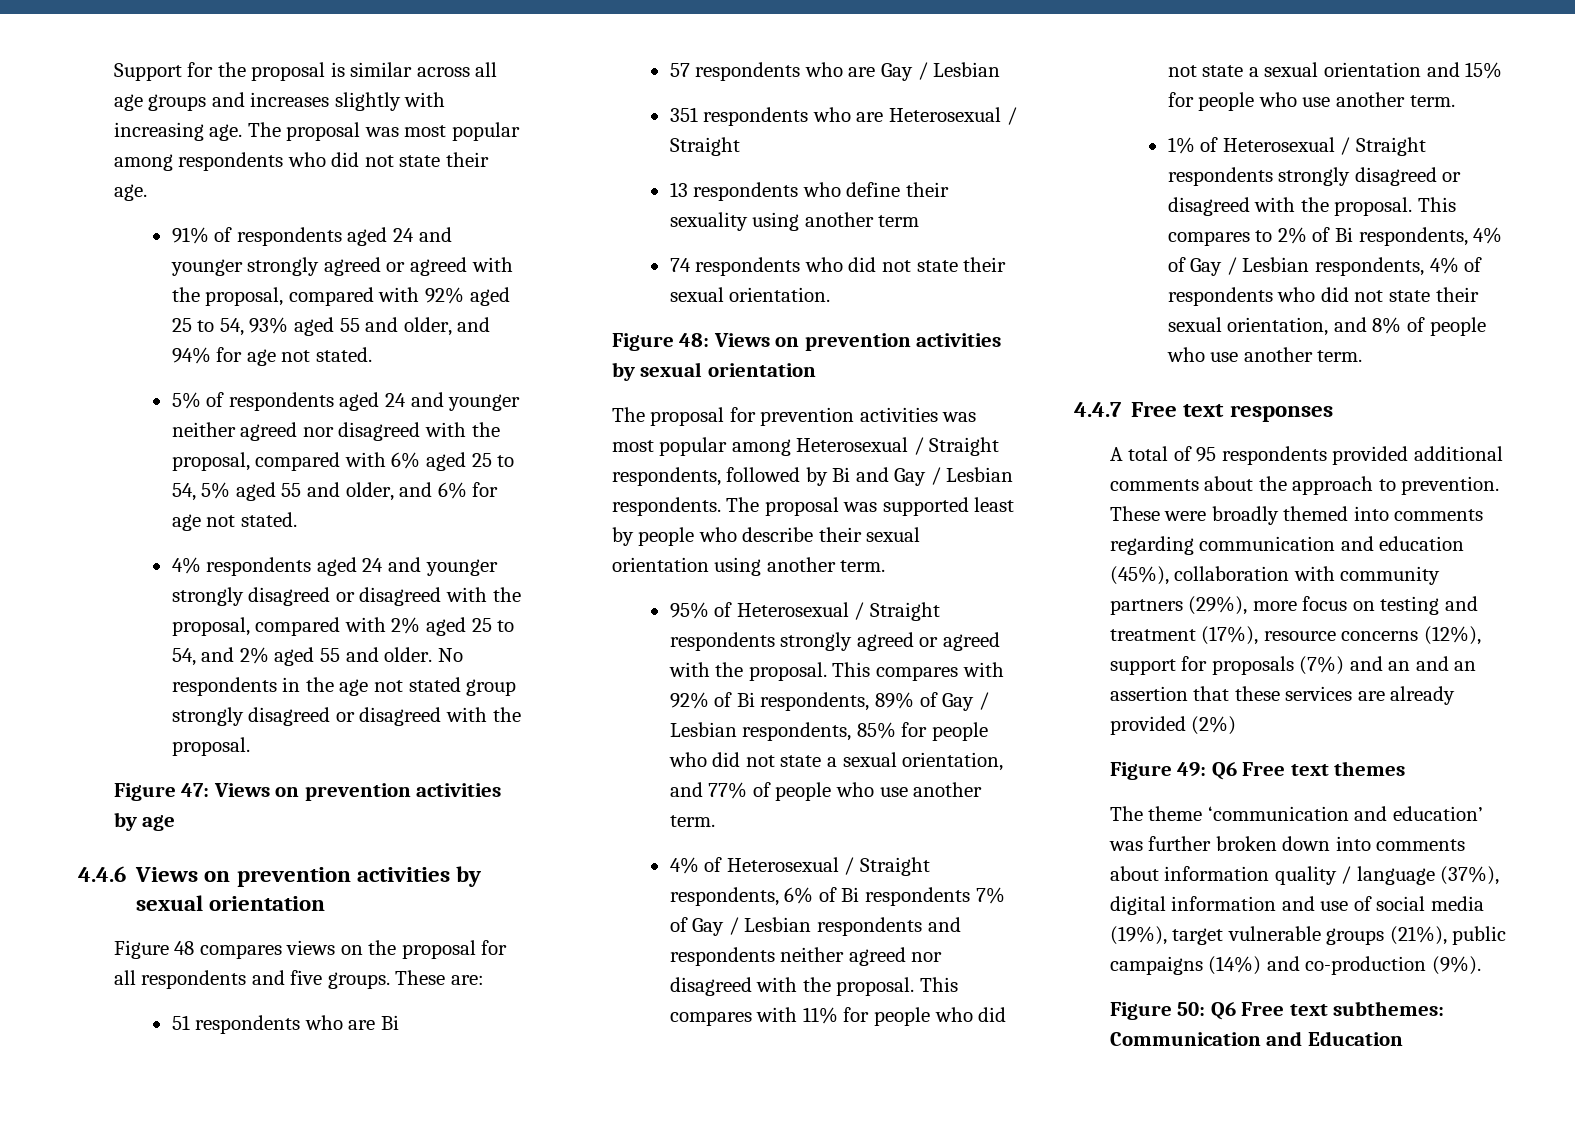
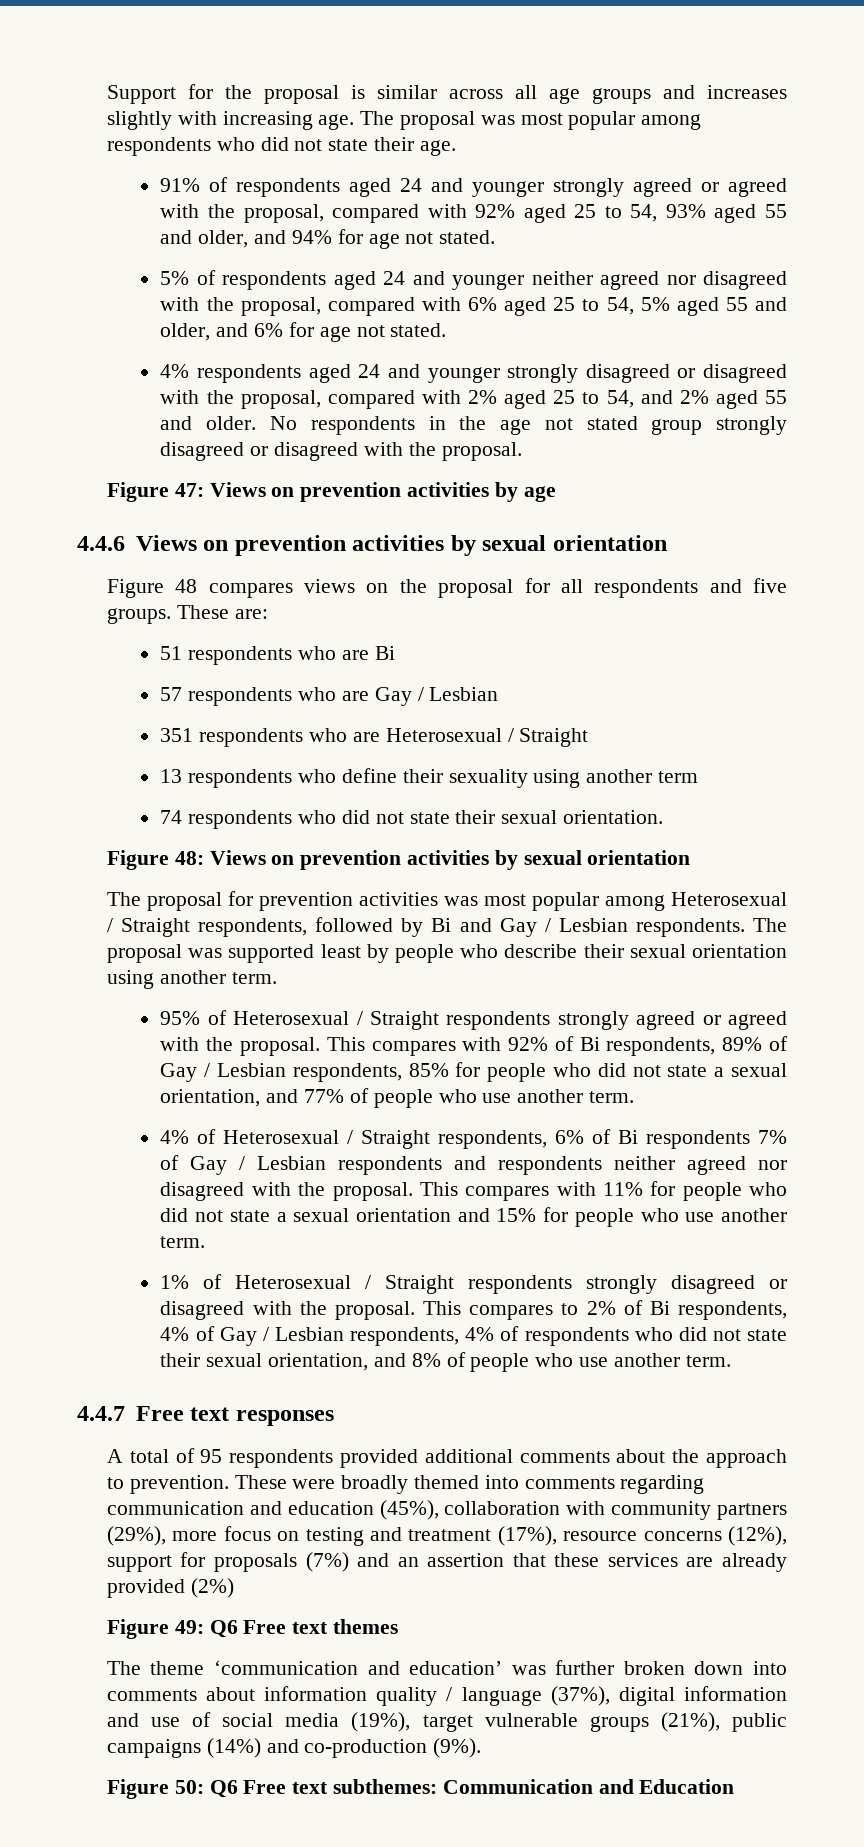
[1415,656,1477,671] and an -> (419, 1562) none

